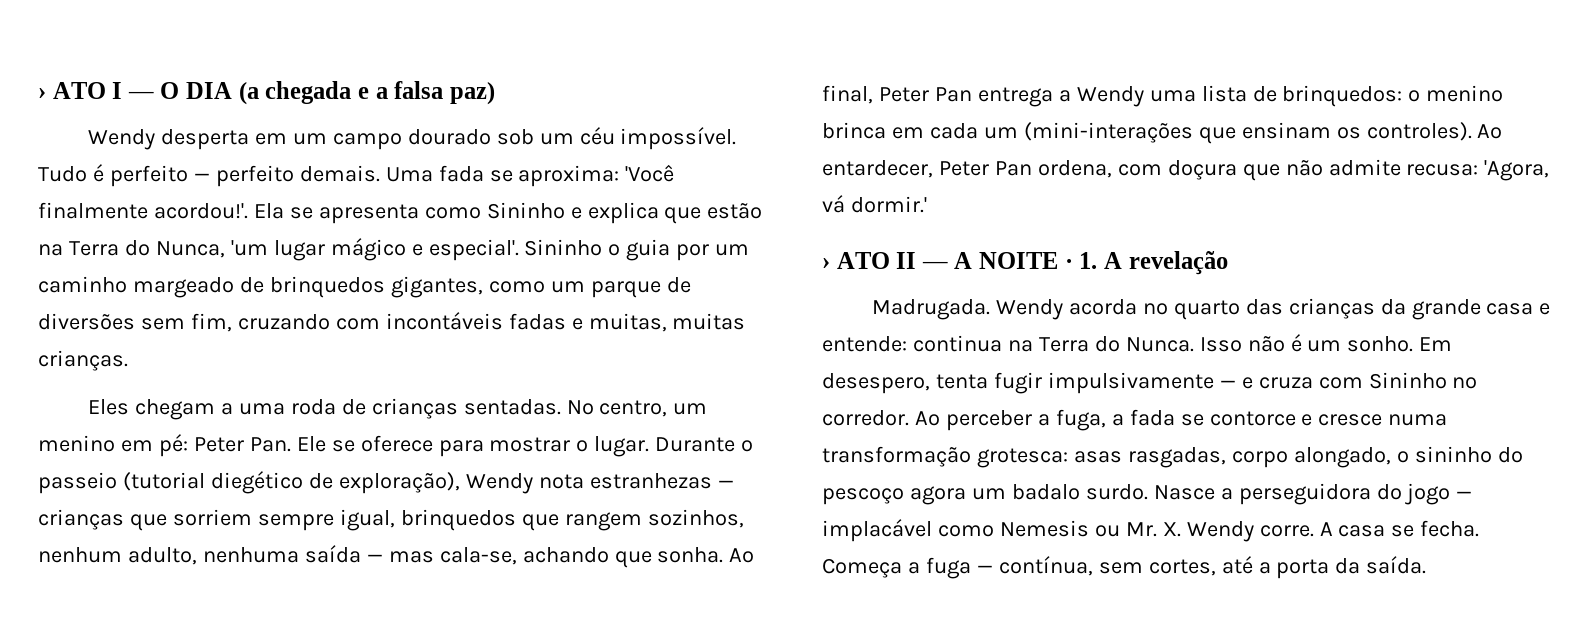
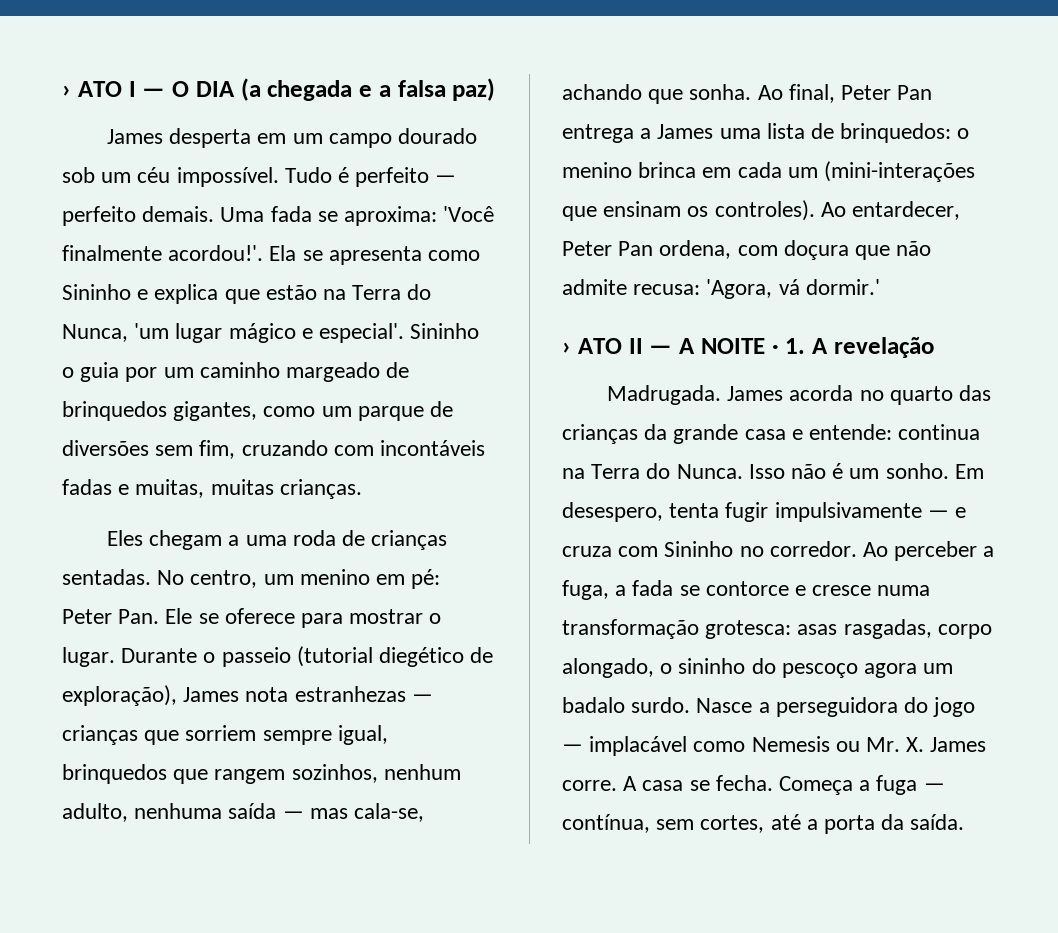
[88,129,156,150] Wendy -> [107,129,164,144] James
[465,473,533,494] Wendy -> [183,687,240,702] James
[1076,86,1144,107] Wendy -> [657,124,714,139] James
[995,299,1063,320] Wendy -> [727,386,784,401] James
[1186,521,1254,542] Wendy -> [930,737,987,752] James

